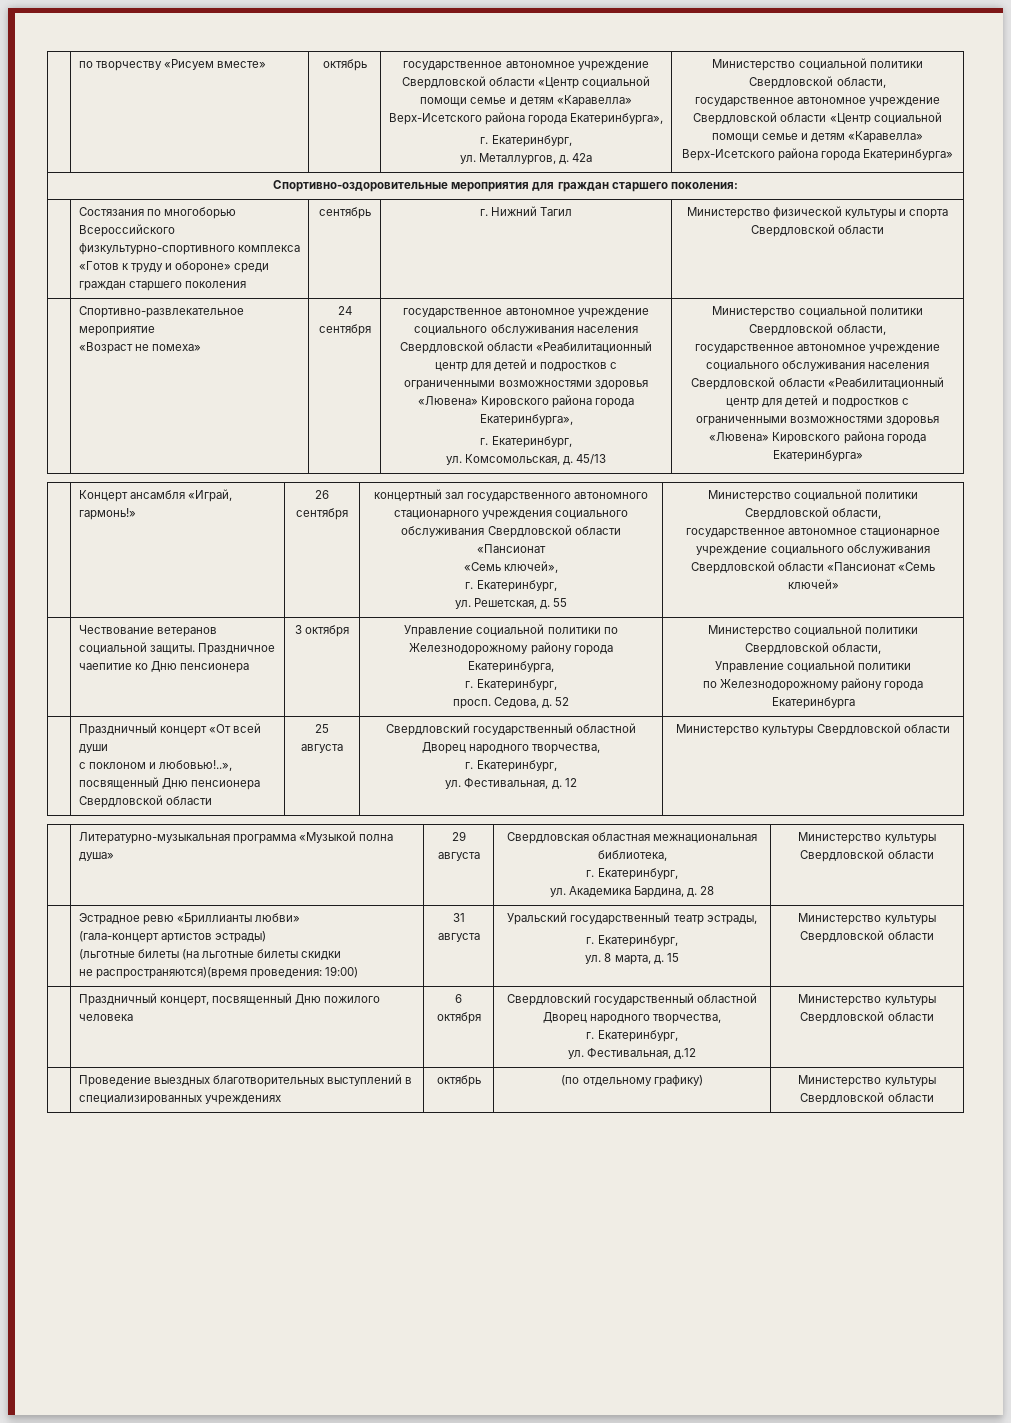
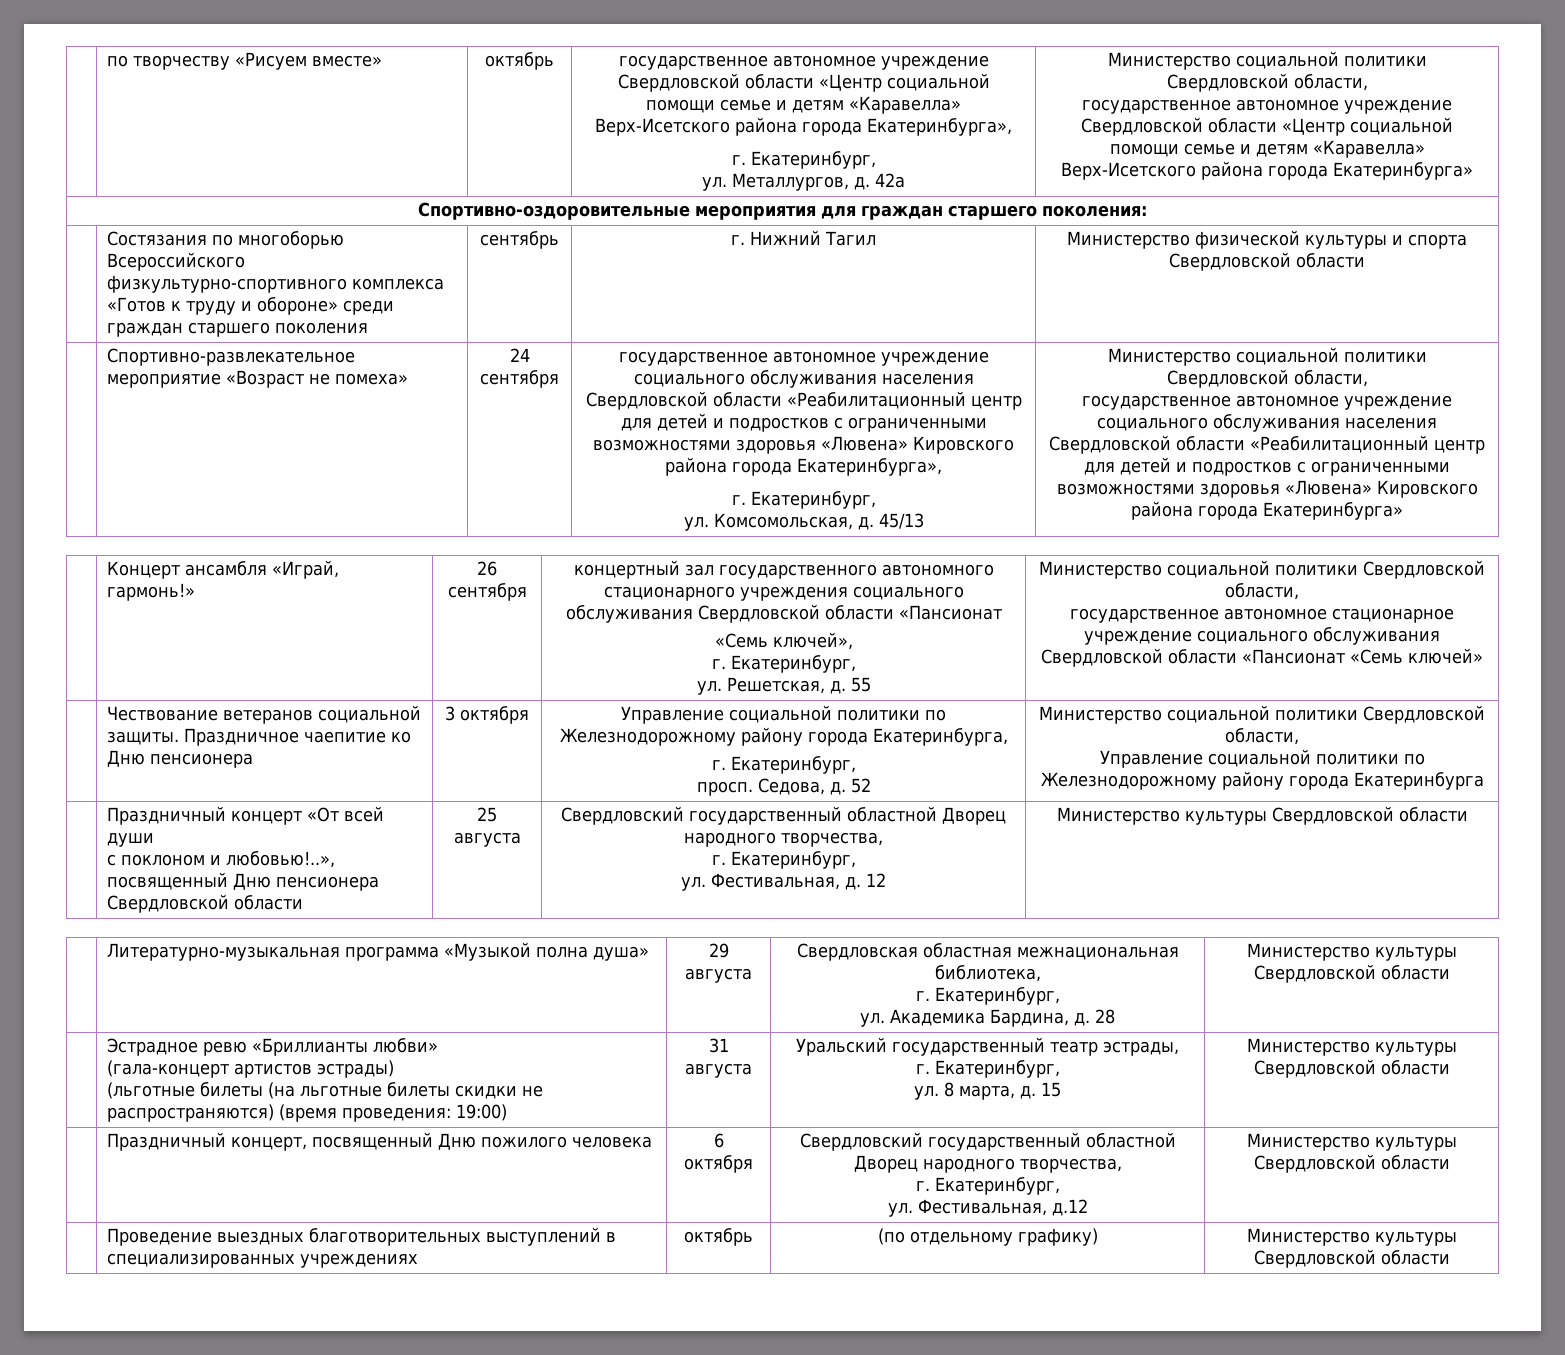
(155, 331) // -> (221, 380) none
(912, 666) // -> (1399, 759) none
[78,967,247,979] // не распространяются)(время -> [521,1085,543,1097] [106,1104,337,1122] не распространяются) (время

